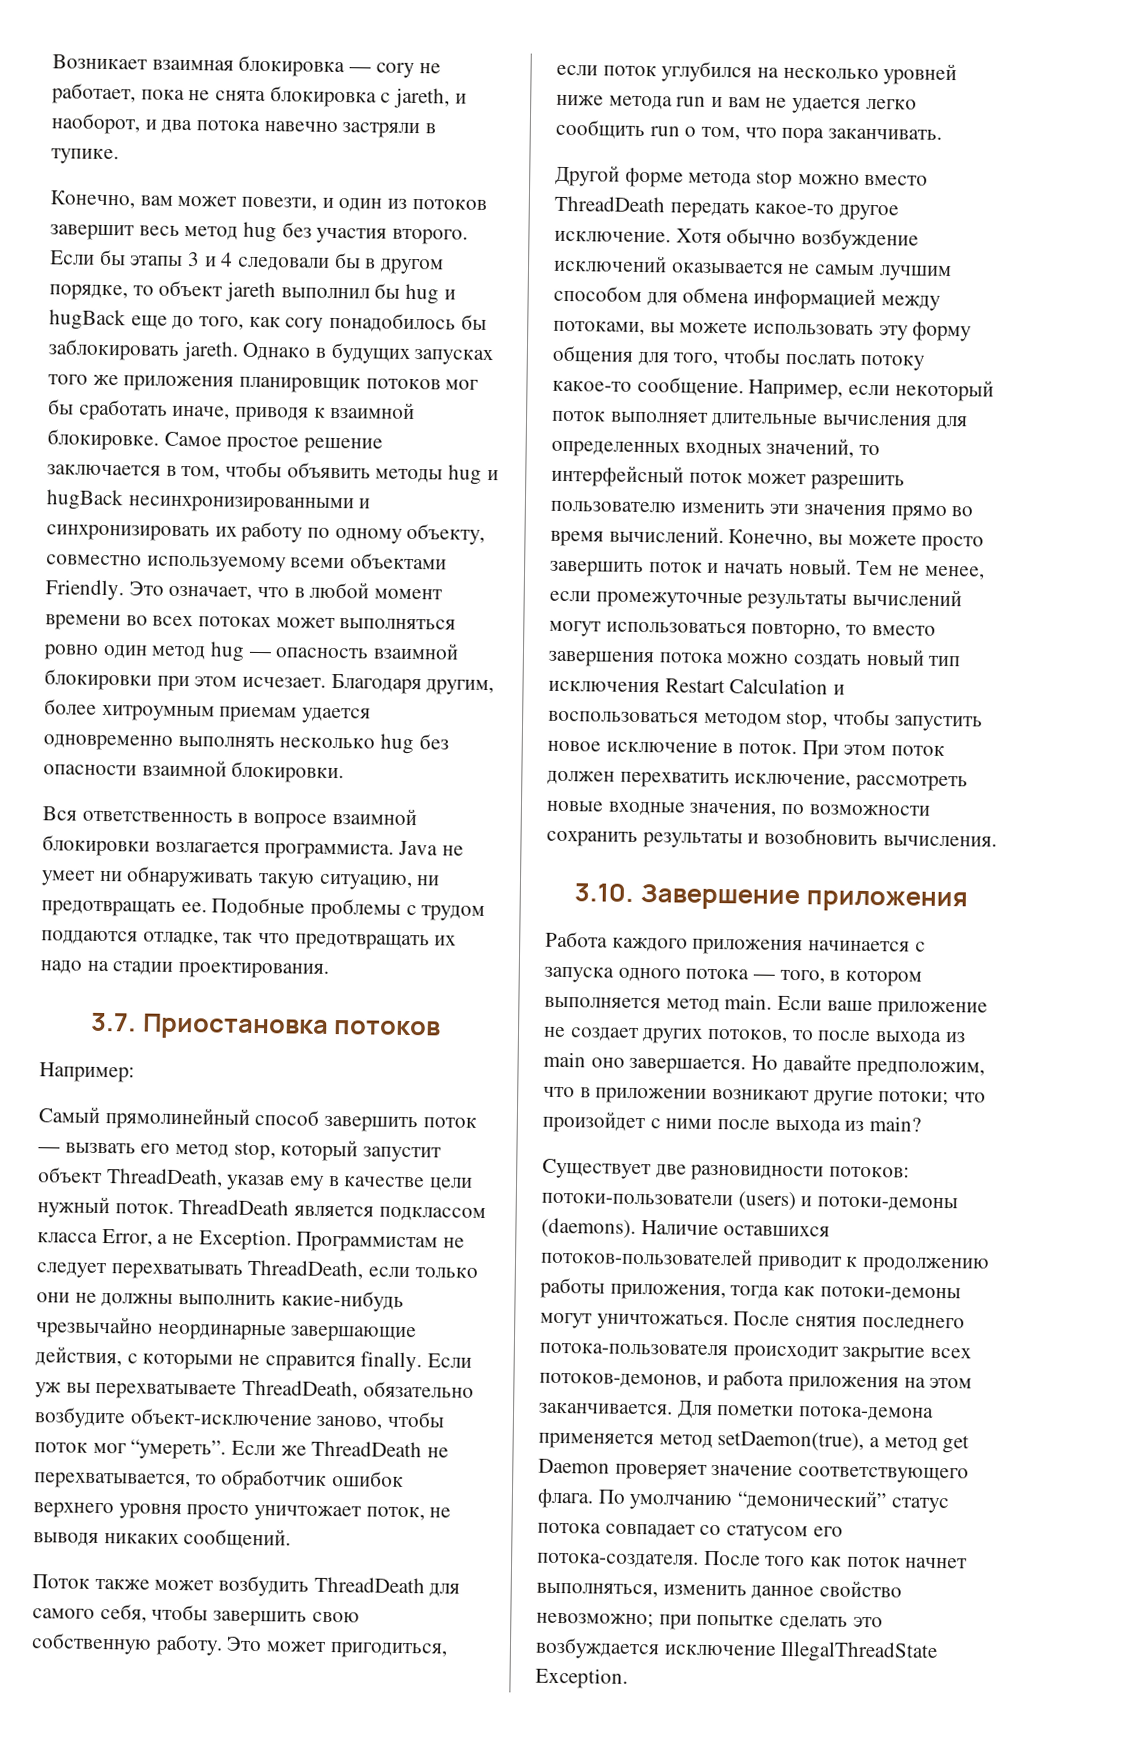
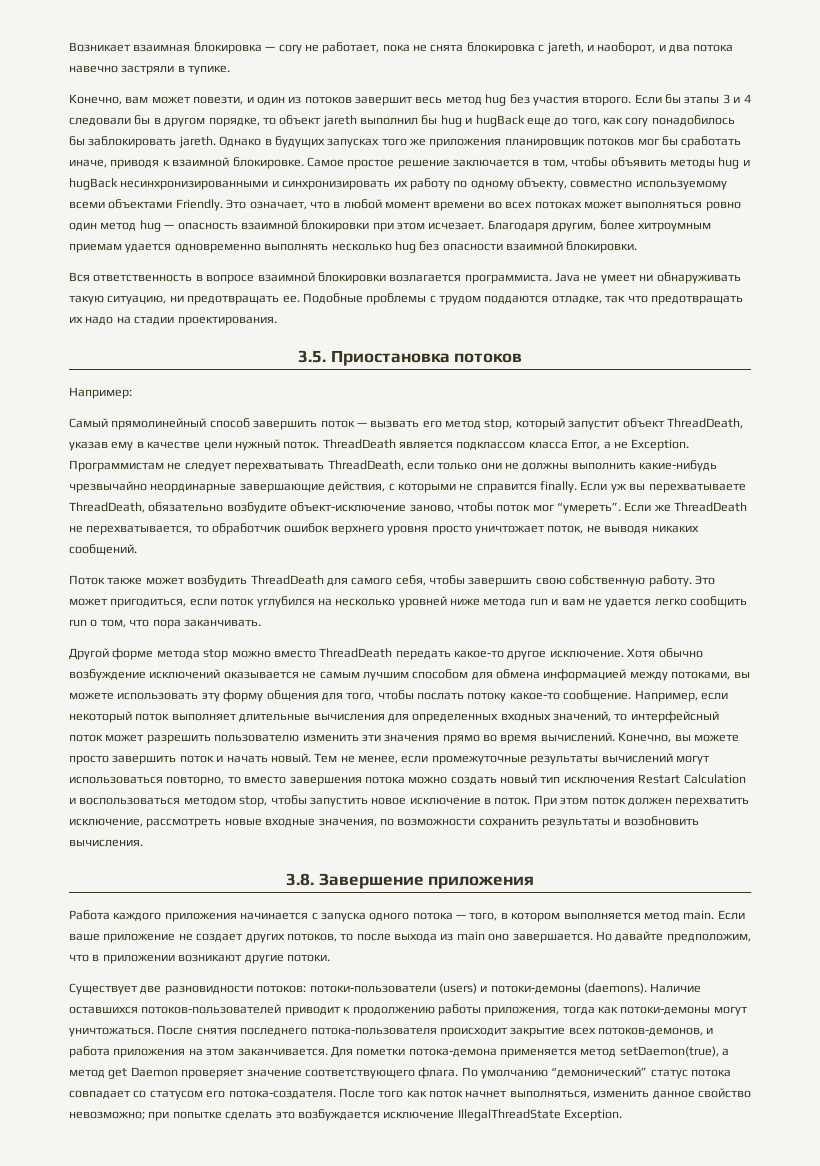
[89,1012,137,1032] 3.7. -> [297,350,326,363] 3.5.
[574,883,635,902] 3.10. -> [285,873,314,886] 3.8.
[878,1091,987,1106] [542,1110,922,1134] потоки; что произойдет с ними после выхода из main? -> [286,954,330,962] потоки.

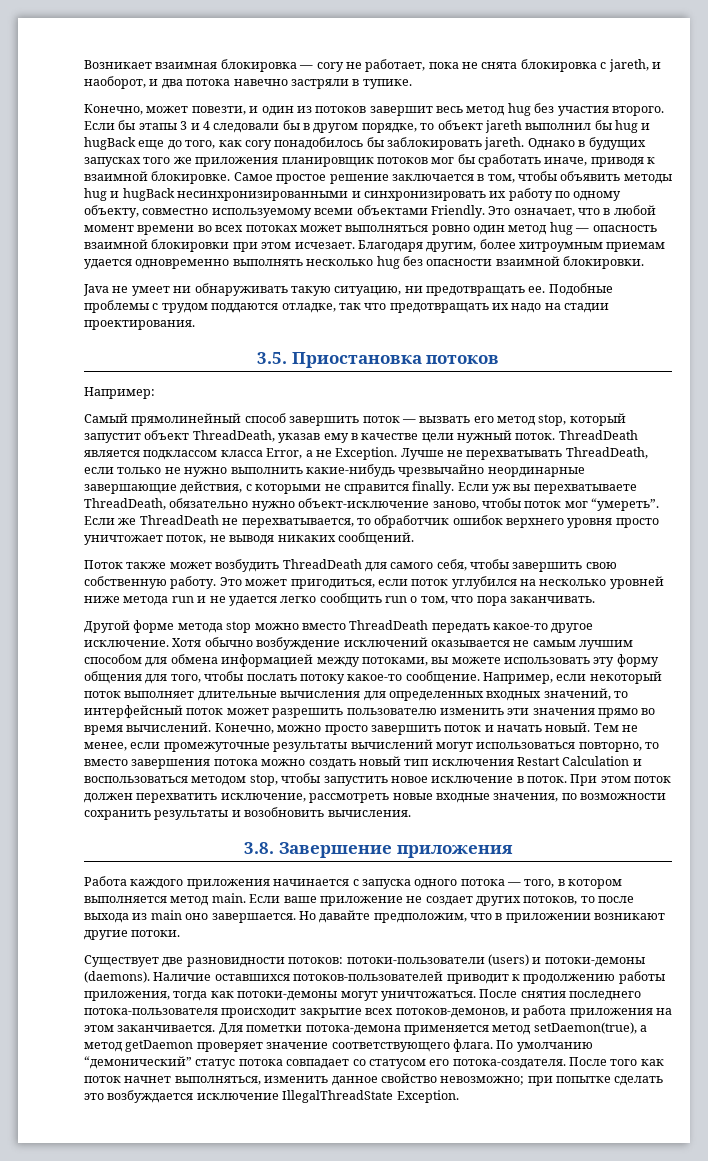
[125,96,149,104] вам -> (143, 109) none
[69,272,552,284] Вся ответственность в вопросе взаимной блокировки возлагается программиста. -> (644, 262) none
[69,460,232,472] Программистам не следует -> [400,448,463,460] Лучше не
[480,462,569,471] они не должны -> [164,467,228,477] не нужно
[226,502,287,514] возбудите -> [251,501,295,511] нужно
[561,598,585,606] вам -> (207, 599) none
[674,734,739,742] вы можете -> [277,725,322,732] можно
[108,1067,178,1079] get Daemon -> [125,1040,194,1052] getDaemon

